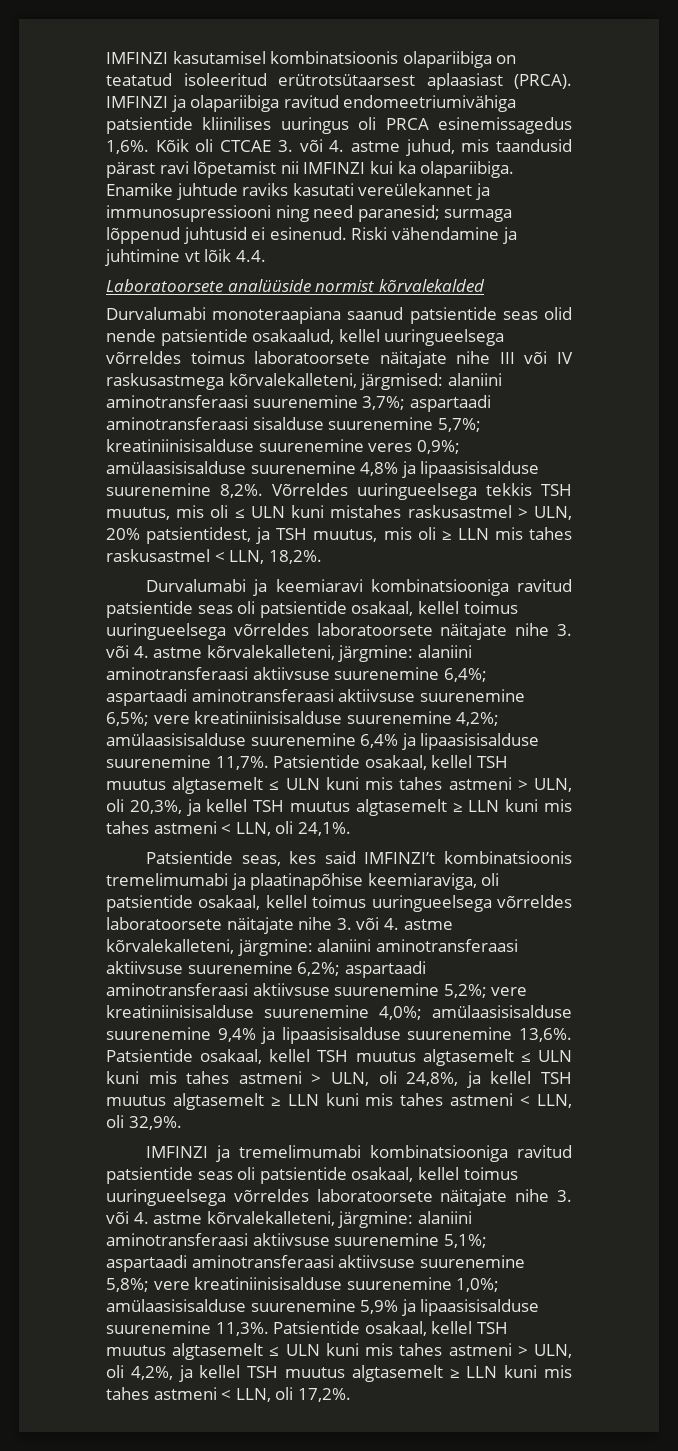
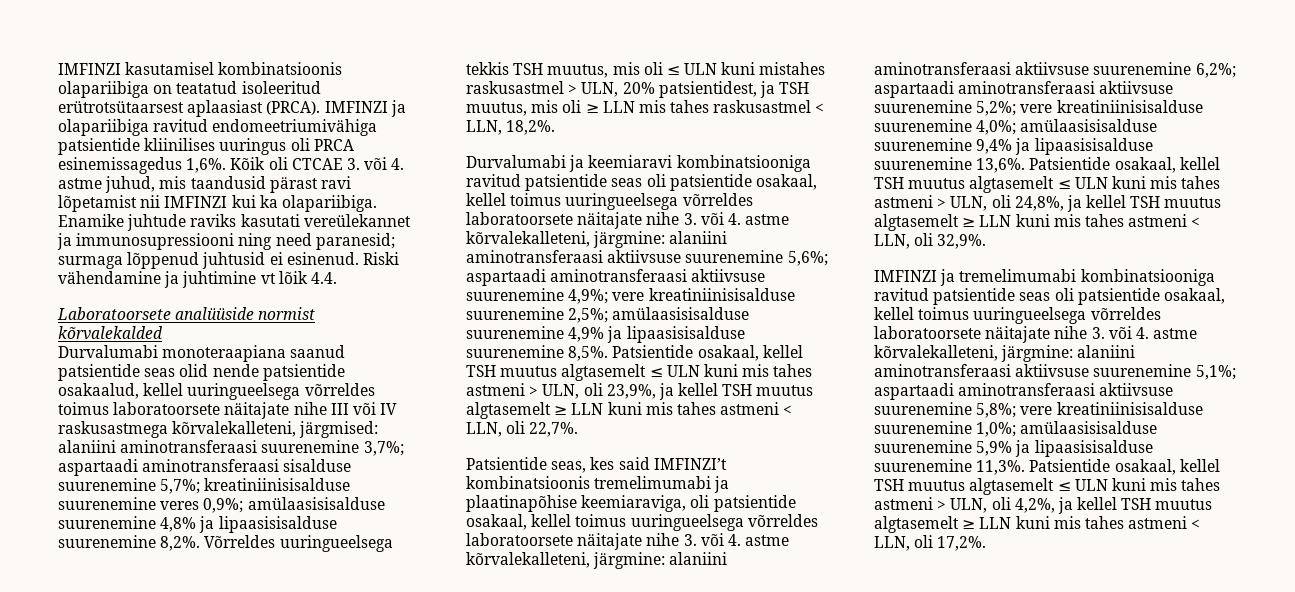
[443,668,487,682] [106,689,525,706] [106,711,500,726] [106,733,540,750] [106,755,269,770] 6,4%; aspartaadi aminotransferaasi aktiivsuse suurenemine 6,5%; vere kreatiniinisisalduse suurenemine 4,2%; amülaasisisalduse suurenemine 6,4% ja lipaasisisalduse suurenemine 11,7%. -> [787,251,828,266] [466,269,766,286] [466,288,795,304] [466,307,750,323] [466,326,745,343] [466,345,609,361] 5,6%; aspartaadi aminotransferaasi aktiivsuse suurenemine 4,9%; vere kreatiniinisisalduse suurenemine 2,5%; amülaasisisalduse suurenemine 4,9% ja lipaasisisalduse suurenemine 8,5%.
[129,800,182,814] 20,3%, -> [606,384,656,399] 23,9%,
[297,822,351,836] 24,1%. -> [529,422,579,437] 22,7%.

